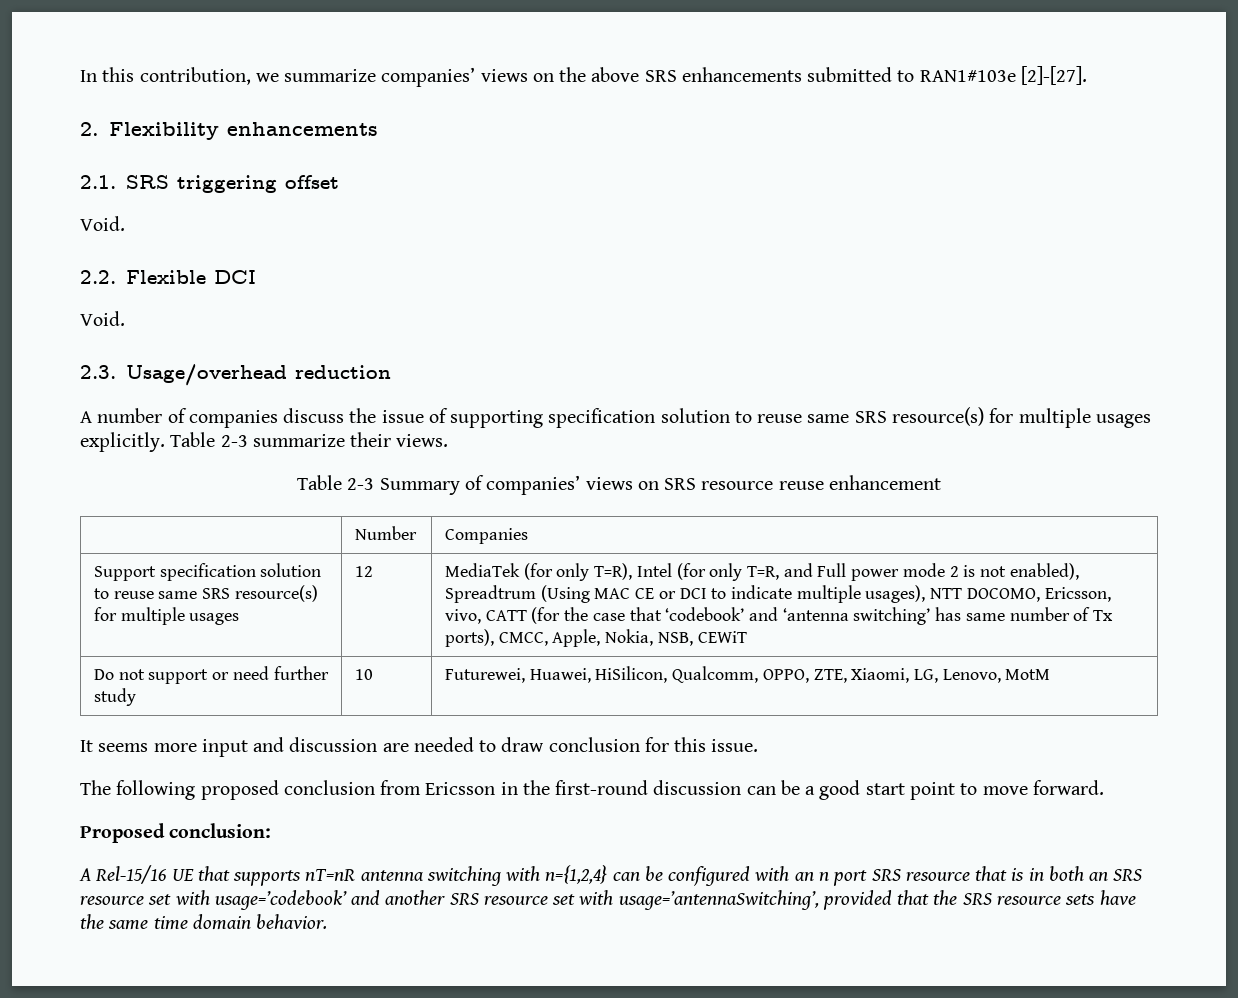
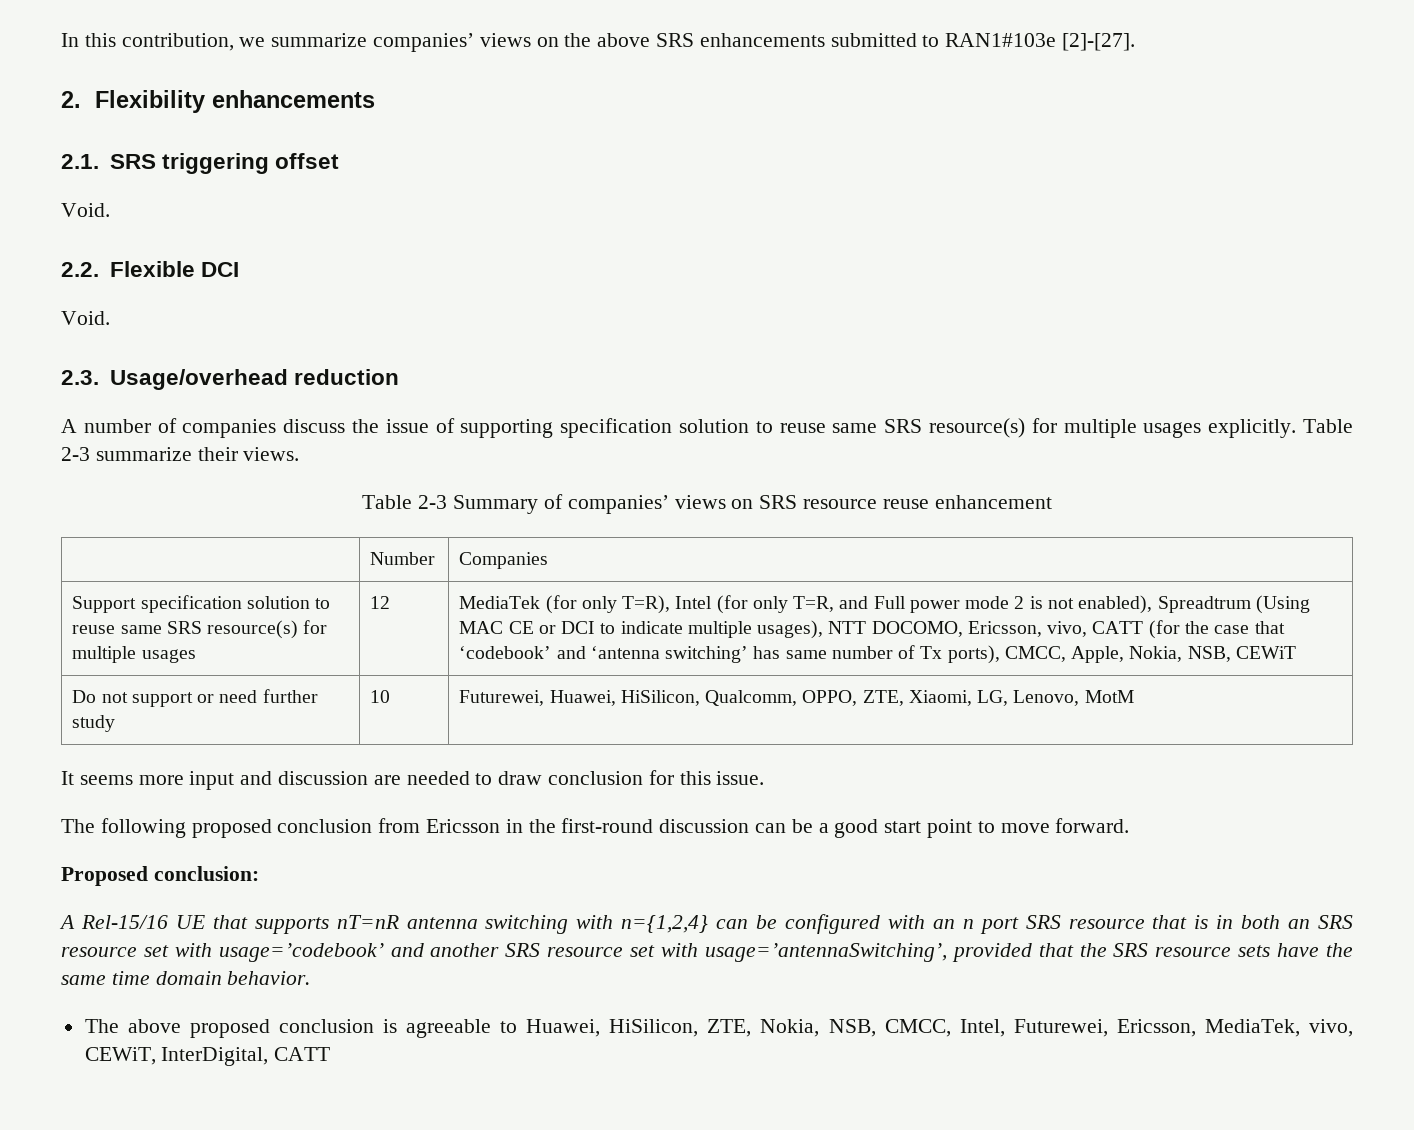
(328, 921) none -> [84,1019,1353,1038] [84,1047,331,1066] // The above proposed conclusion is agreeable to Huawei, HiSilicon, ZTE, Nokia, NSB, CMCC, Intel, Futurewei, Ericsson, MediaTek, vivo, CEWiT, InterDigital, CATT

